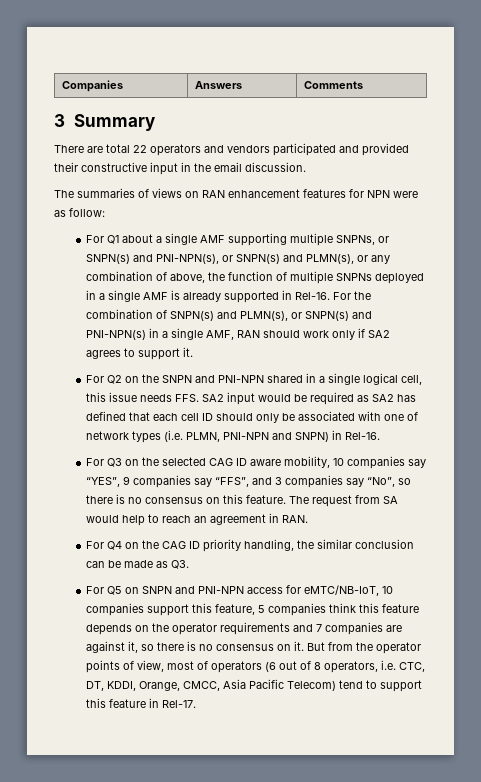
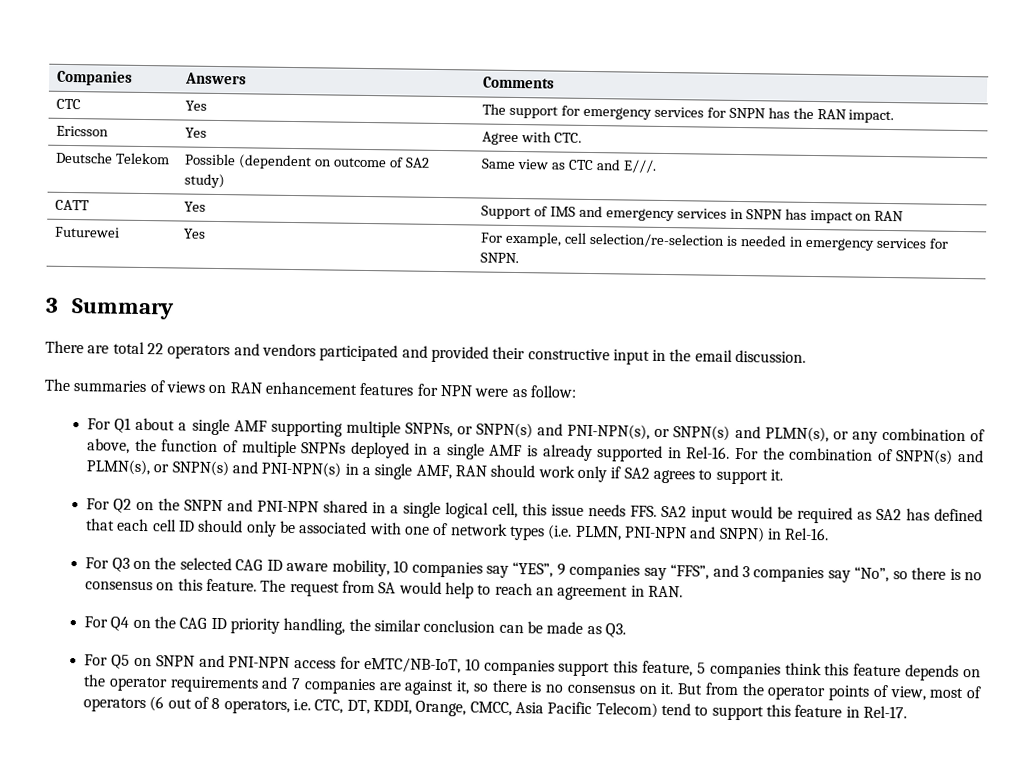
(363, 85) none -> [56,98,82,110] [185,100,208,111] [482,103,895,124] [56,125,110,137] [185,127,208,138] [482,131,583,146] [55,151,171,165] [184,153,430,170] [184,173,226,189] [481,158,657,173] [55,199,91,211] [184,201,207,212] [481,205,905,224] [54,226,121,238] [183,228,207,239] [480,231,949,251] [480,252,520,264] // CTC | Yes | The support for emergency services for SNPN has the RAN impact. // Ericsson | Yes | Agree with CTC. // Deutsche Telekom | Possible (dependent on outcome of SA2 study) | Same view as CTC and E///. // CATT | Yes | Support of IMS and emergency services in SNPN has impact on RAN // Futurewei | Yes | For example, cell selection/re-selection is needed in emergency services for SNPN.

